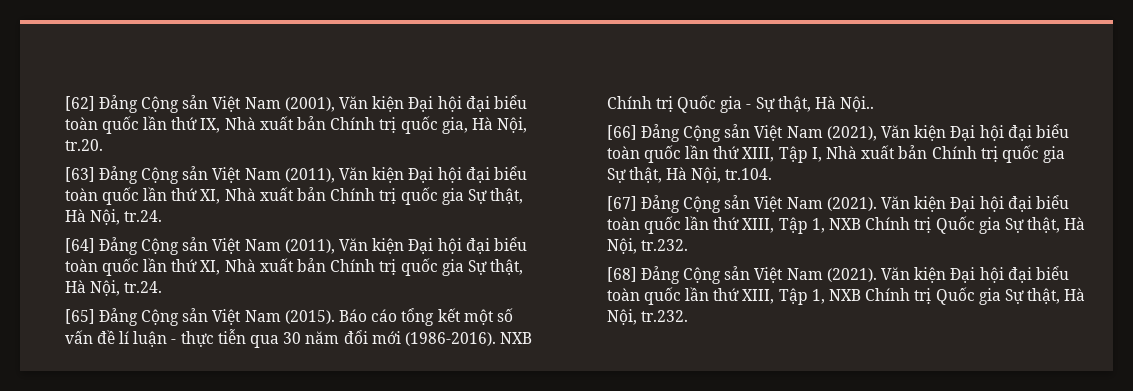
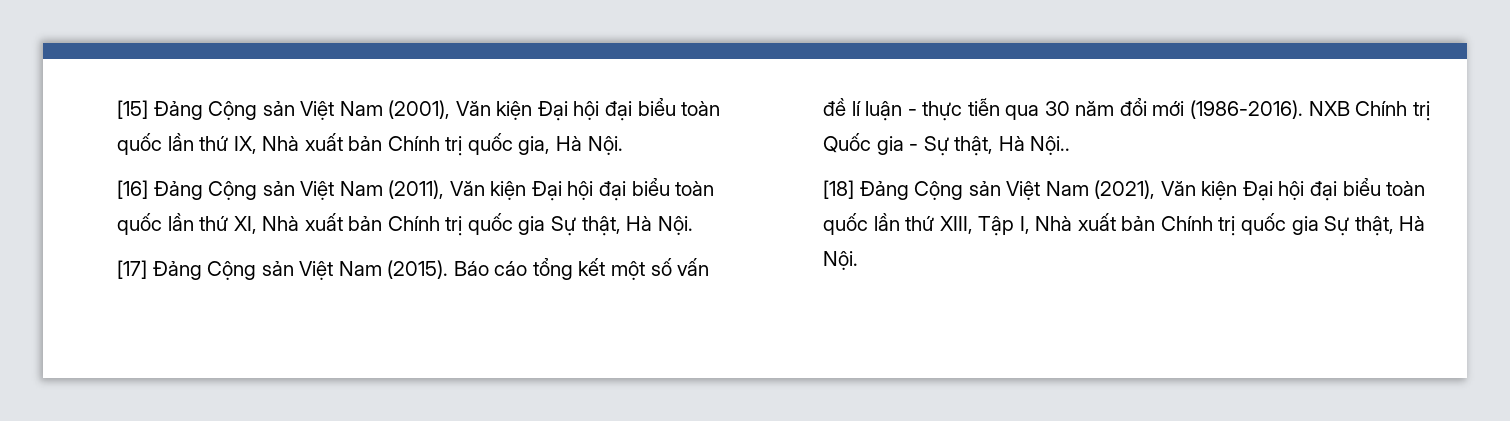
[64,96,95,111] [62] -> [117,100,149,119] [15]
[497,117,528,133] [64,139,103,151] [64,167,95,182] Nội, tr.20. // [63] -> [587,136,623,155] [117,180,149,199] Nội. // [16]
[89,209,163,225] [64,237,527,255] [64,258,524,276] [64,280,163,296] [64,309,95,324] Nội, tr.24. // [64] Đảng Cộng sản Việt Nam (2011), Văn kiện Đại hội đại biểu toàn quốc lần thứ XI, Nhà xuất bản Chính trị quốc gia Sự thật, Hà Nội, tr.24. // [65] -> [657,216,693,235] [117,260,148,279] Nội. // [17]
[606,125,637,140] [66] -> [823,180,855,199] [18]
[691,167,773,183] [606,195,1069,213] [606,216,1086,234] [606,238,688,254] [606,266,1069,284] [606,287,1086,305] [606,309,688,325] Nội, tr.104. // [67] Đảng Cộng sản Việt Nam (2021). Văn kiện Đại hội đại biểu toàn quốc lần thứ XIII, Tập 1, NXB Chính trị Quốc gia Sự thật, Hà Nội, tr.232. // [68] Đảng Cộng sản Việt Nam (2021). Văn kiện Đại hội đại biểu toàn quốc lần thứ XIII, Tập 1, NXB Chính trị Quốc gia Sự thật, Hà Nội, tr.232. -> [823,251,859,270] Nội.

